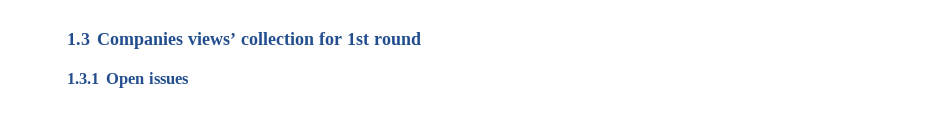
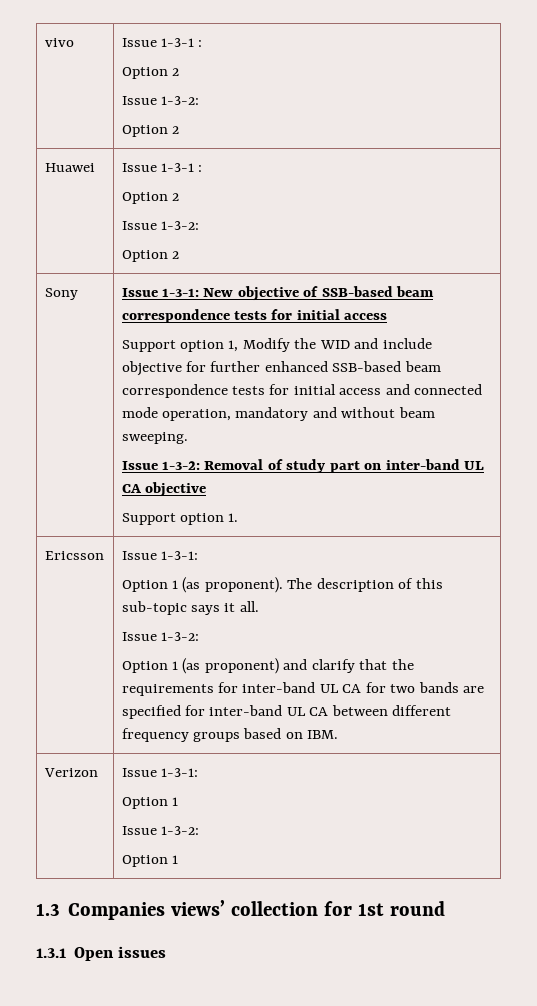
(67, 39) none -> [44,38,74,47] [121,38,203,47] [121,67,179,79] [121,96,199,105] [121,125,179,137] [44,163,95,172] [121,163,203,172] [121,192,179,204] [121,221,199,230] [121,250,179,262] [44,288,78,300] [121,286,435,301] [121,309,388,323] [121,338,432,352] [121,361,441,376] [121,384,483,398] [121,407,435,421] [121,432,188,444] [121,459,485,473] [121,482,206,497] [121,513,239,525] [44,551,104,560] [121,551,198,560] [121,577,443,593] [121,601,259,615] [121,632,199,641] [121,658,414,674] [121,682,485,696] [121,705,452,719] [121,728,339,742] [43,768,98,777] [121,768,198,777] [121,797,178,809] [121,826,199,835] [121,855,178,867] vivo | Issue 1-3-1 : // Option 2 // Issue 1-3-2: // Option 2 // Huawei | Issue 1-3-1 : // Option 2 // Issue 1-3-2: // Option 2 // Sony | Issue 1-3-1: New objective of SSB-based beam correspondence tests for initial access // Support option 1, Modify the WID and include objective for further enhanced SSB-based beam correspondence tests for initial access and connected mode operation, mandatory and without beam sweeping. // Issue 1-3-2: Removal of study part on inter-band UL CA objective // Support option 1. // Ericsson | Issue 1-3-1: // Option 1 (as proponent). The description of this sub-topic says it all. // Issue 1-3-2: // Option 1 (as proponent) and clarify that the requirements for inter-band UL CA for two bands are specified for inter-band UL CA between different frequency groups based on IBM. // Verizon | Issue 1-3-1: // Option 1 // Issue 1-3-2: // Option 1 //

